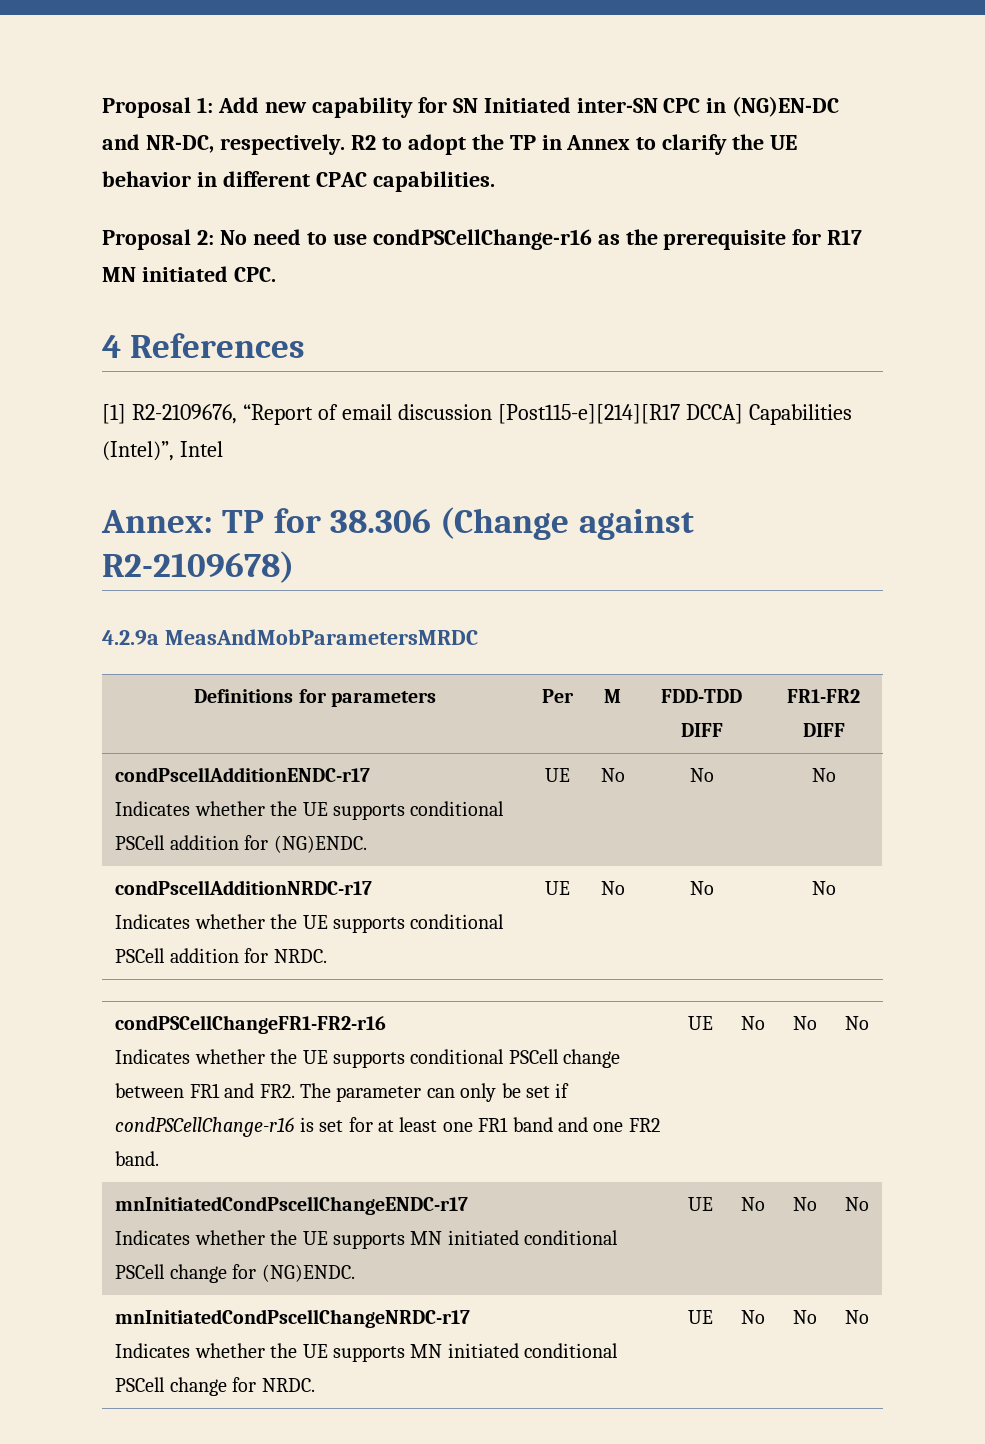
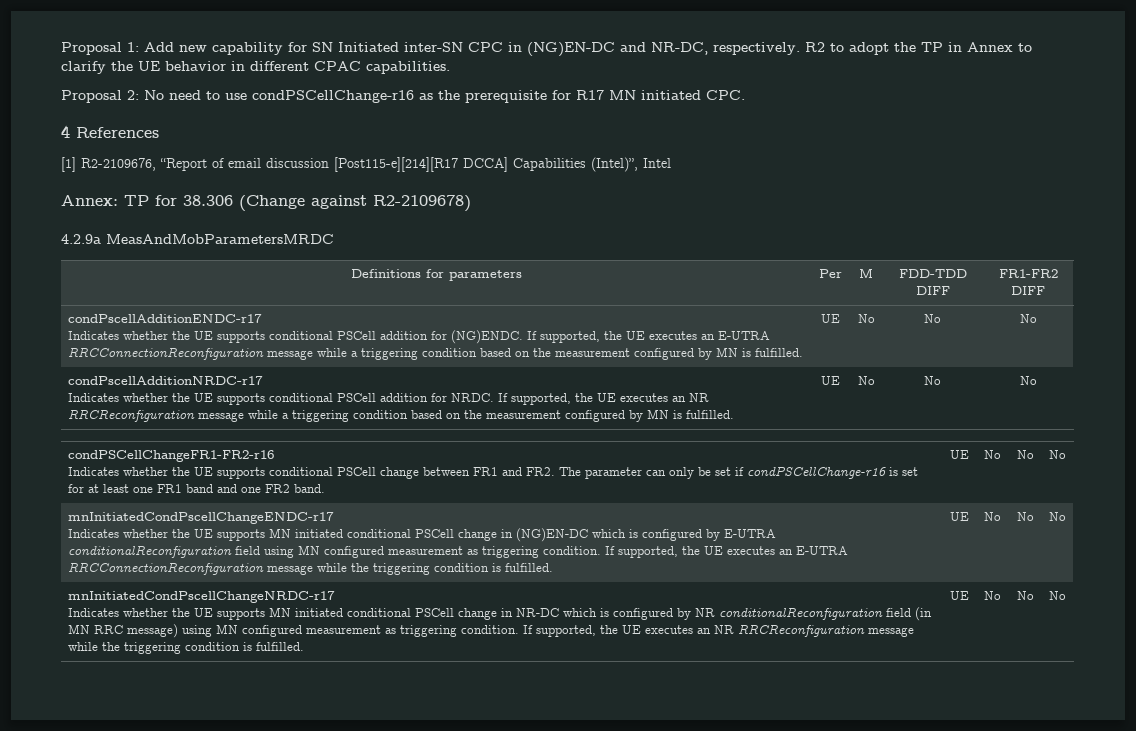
(367, 844) none -> [527,331,771,343] [68,347,804,360] If supported, the UE executes an E-UTRA RRCConnectionReconfiguration message while a triggering condition based on the measurement configured by MN is fulfilled.
(327, 956) none -> [498,393,710,405] [68,409,735,422] If supported, the UE executes an NR RRCReconfiguration message while a triggering condition based on the measurement configured by MN is fulfilled.
[232,1264,355,1282] for (NG)ENDC. -> [501,528,777,542] [68,545,849,558] [68,562,554,575] in (NG)EN-DC which is configured by E-UTRA conditionalReconfiguration field using MN configured measurement as triggering condition. If supported, the UE executes an E-UTRA RRCConnectionReconfiguration message while the triggering condition is fulfilled.
[232,1377,315,1392] for NRDC. -> [501,607,933,621] [68,624,915,638] [68,642,305,654] in NR-DC which is configured by NR conditionalReconfiguration field (in MN RRC message) using MN configured measurement as triggering condition. If supported, the UE executes an NR RRCReconfiguration message while the triggering condition is fulfilled.

